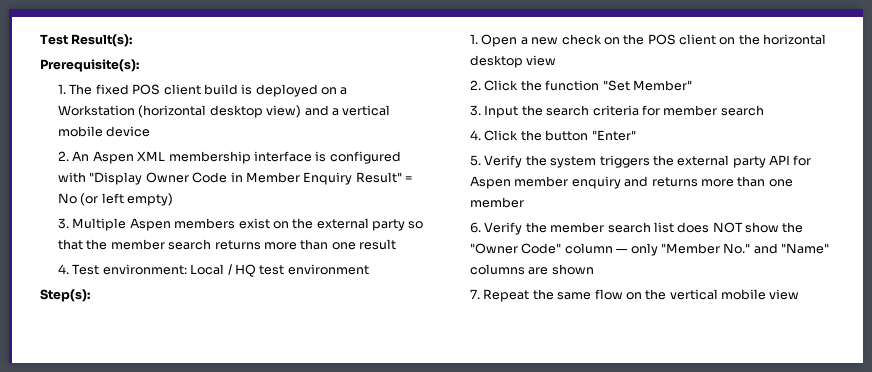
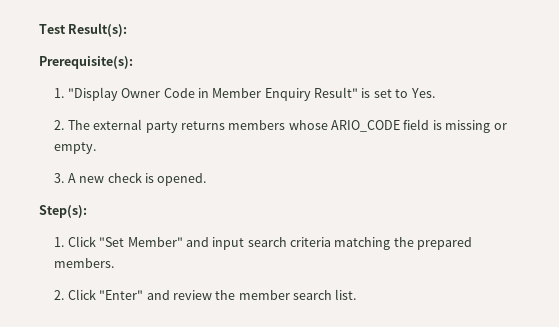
[69,84,348,97] [58,105,391,118] [58,126,151,137] [58,151,401,164] [58,172,87,183] The fixed POS client build is deployed on a Workstation (horizontal desktop view) and a vertical mobile device // 2. An Aspen XML membership interface is configured with -> (65, 93) none
[405,176,413,182] [58,193,174,206] [58,218,424,231] [58,239,397,250] [58,264,369,277] [40,289,90,302] [470,34,827,47] [470,55,557,68] [470,80,692,91] [470,105,764,118] [470,130,636,141] [470,155,812,168] [470,176,793,189] [470,197,525,208] [470,222,804,235] [470,243,830,256] [470,264,594,275] [470,289,800,302] = No (or left empty) // 3. Multiple Aspen members exist on the external party so that the member search returns more than one result // 4. Test environment: Local / HQ test environment // Step(s): // 1. Open a new check on the POS client on the horizontal desktop view // 2. Click the function "Set Member" // 3. Input the search criteria for member search // 4. Click the button "Enter" // 5. Verify the system triggers the external party API for Aspen member enquiry and returns more than one member // 6. Verify the member search list does NOT show the "Owner Code" column — only "Member No." and "Name" columns are shown // 7. Repeat the same flow on the vertical mobile view -> [361,88,435,98] [54,119,507,133] [54,142,97,154] [54,172,207,186] [39,205,87,218] [54,236,473,250] [54,258,115,268] [54,289,357,300] is set to Yes. // 2. The external party returns members whose ARIO_CODE field is missing or empty. // 3. A new check is opened. // Step(s): // 1. Click "Set Member" and input search criteria matching the prepared members. // 2. Click "Enter" and review the member search list.

